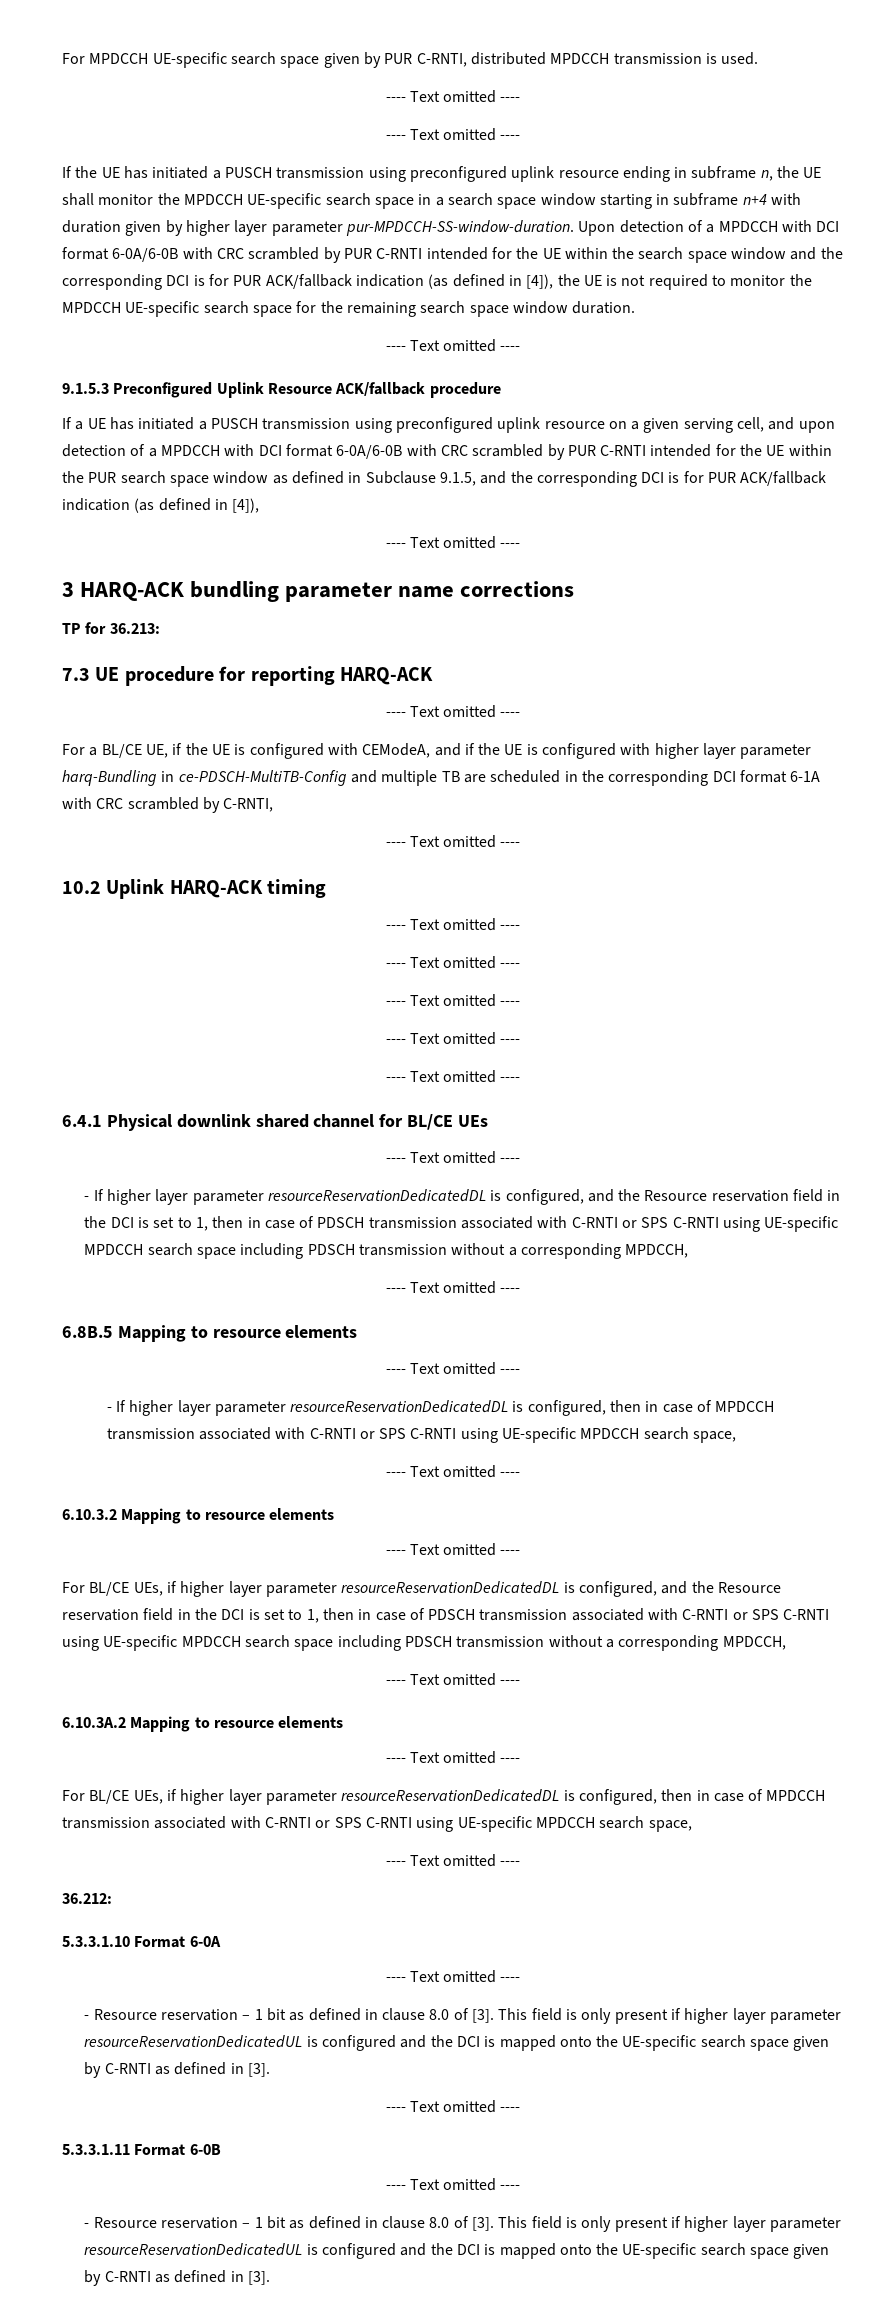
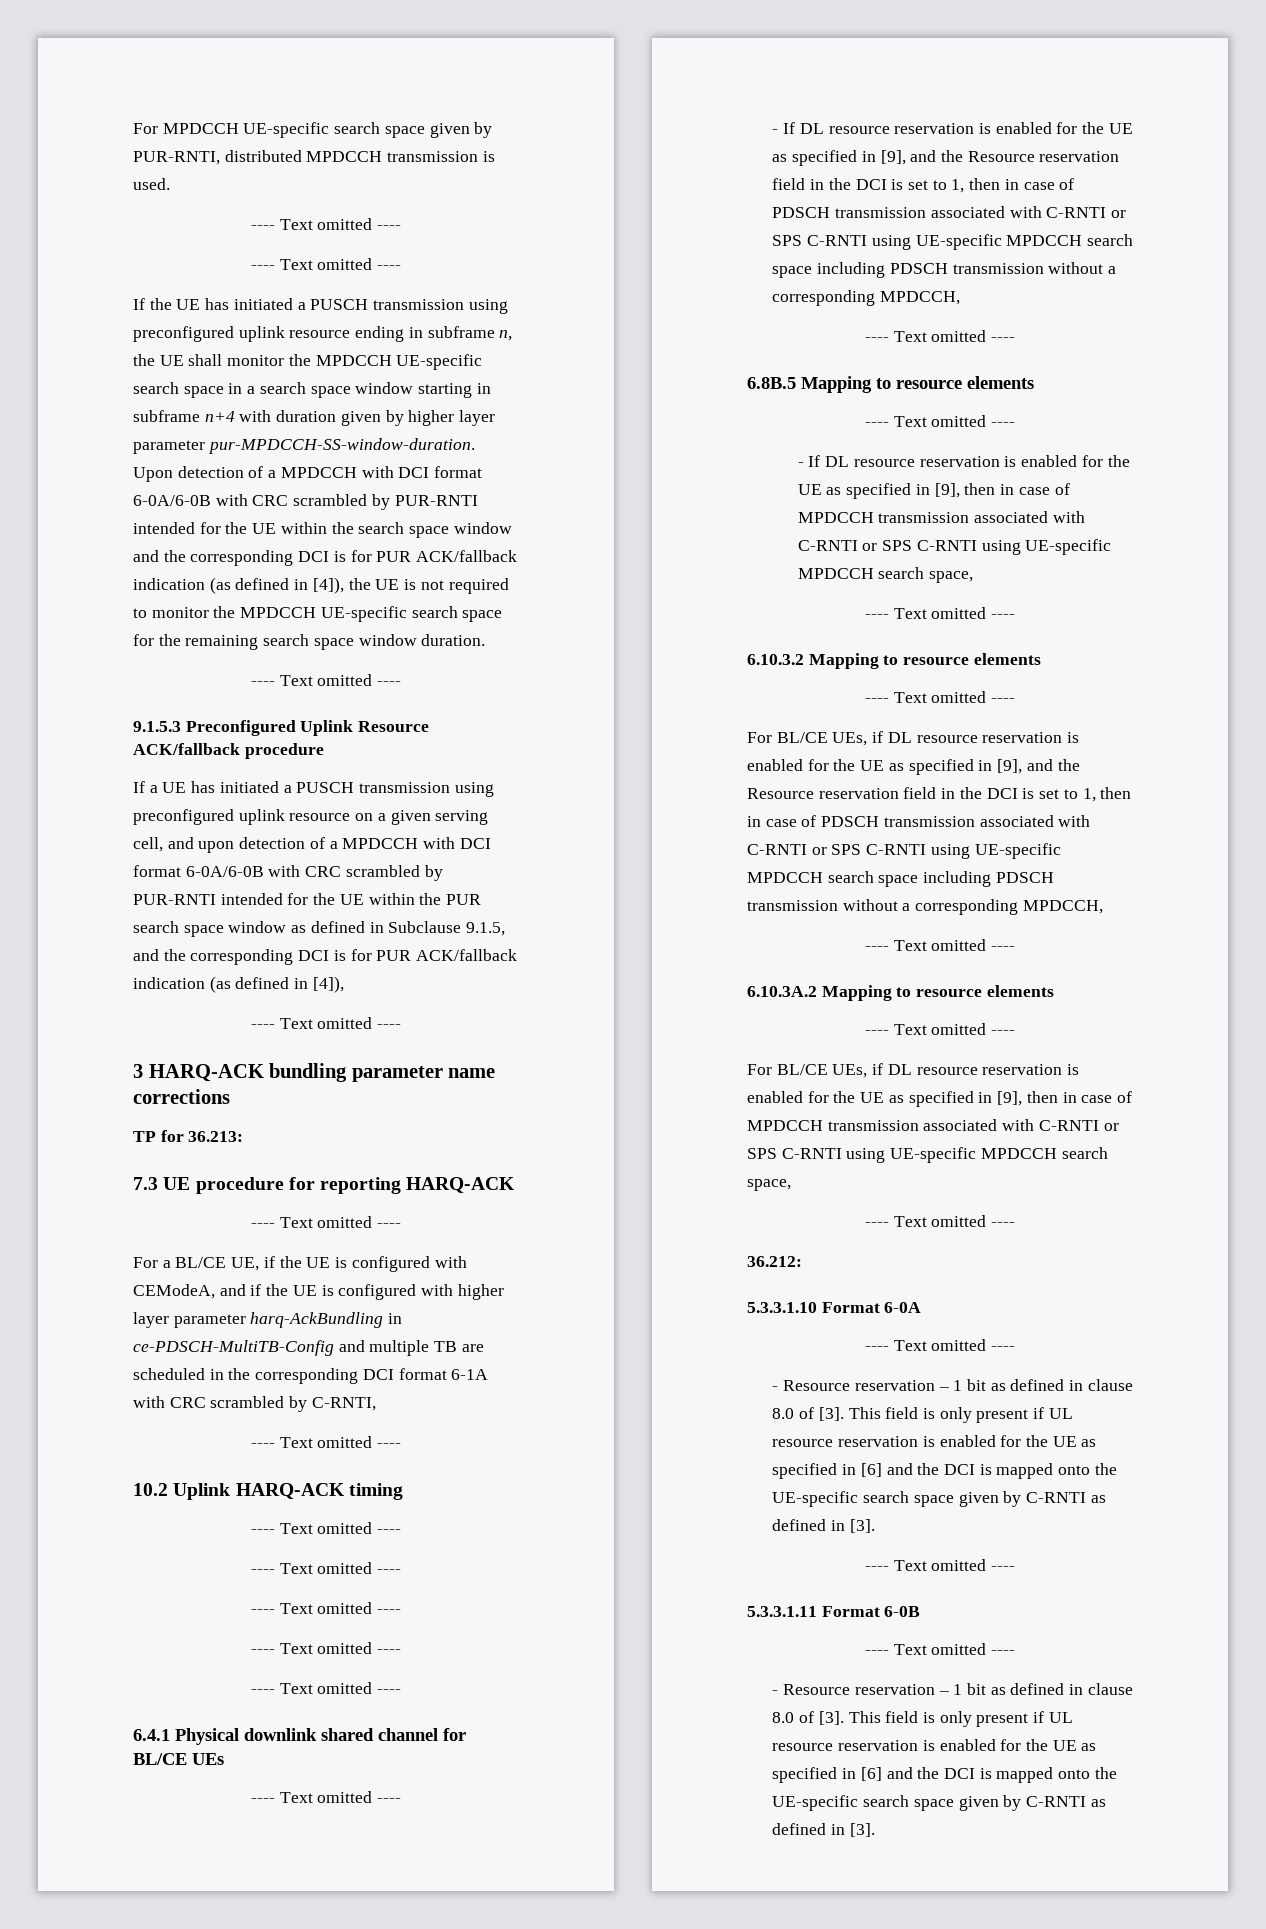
[384,53,467,67] PUR C-RNTI, -> [133,151,220,165] PUR-RNTI,
[343,248,423,259] PUR C-RNTI -> [394,495,478,506] PUR-RNTI
[567,445,647,456] PUR C-RNTI -> [133,894,216,905] PUR-RNTI
[62,770,157,786] harq-Bundling -> [250,1312,384,1328] harq-AckBundling
[106,1189,584,1205] higher layer parameter resourceReservationDedicatedDL is configured, -> [799,122,1133,134] [772,150,906,166] DL resource reservation is enabled for the UE as specified in [9],
[129,1400,606,1416] higher layer parameter resourceReservationDedicatedDL is configured, -> [825,455,1130,467] [797,483,960,499] DL resource reservation is enabled for the UE as specified in [9],
[180,1581,657,1597] higher layer parameter resourceReservationDedicatedDL is configured, -> [887,732,1080,743] [747,759,1023,775] DL resource reservation is enabled for the UE as specified in [9],
[180,1789,657,1805] higher layer parameter resourceReservationDedicatedDL is configured, -> [887,1064,1080,1075] [747,1091,1023,1107] DL resource reservation is enabled for the UE as specified in [9],
[684,2008,841,2024] [84,2035,396,2051] higher layer parameter resourceReservationDedicatedUL is configured -> [1048,1408,1073,1419] [772,1435,1097,1447] [772,1463,882,1479] UL resource reservation is enabled for the UE as specified in [6]
[684,2216,841,2232] [84,2243,396,2259] higher layer parameter resourceReservationDedicatedUL is configured -> [1048,1712,1073,1723] [772,1739,1097,1751] [772,1767,882,1783] UL resource reservation is enabled for the UE as specified in [6]

